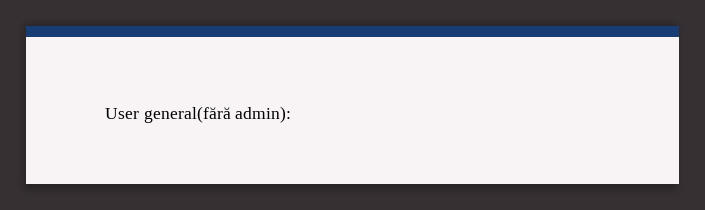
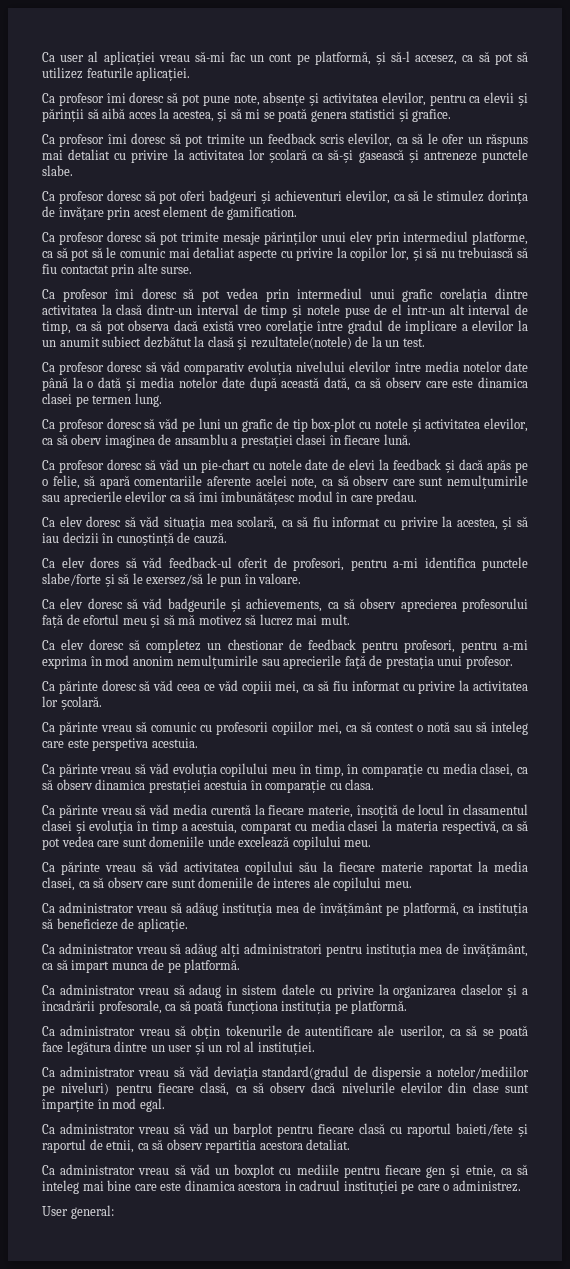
[105,106,292,123] User general(fără admin): -> [42,51,529,65] [42,67,191,81] [42,92,529,106] [42,108,452,122] [42,133,528,147] [42,149,528,163] [42,165,73,176] [42,190,528,204] [42,206,298,220] [42,231,528,245] [42,247,528,261] [42,263,193,277] [42,288,528,302] [42,304,529,318] [42,320,529,334] [42,336,425,350] [42,361,528,375] [42,377,528,391] [42,393,162,407] [42,418,528,432] [42,434,411,448] [42,459,528,473] [42,475,529,489] [42,491,418,505] [42,516,528,530] [42,532,227,546] [42,557,528,571] [42,573,302,587] [42,598,528,612] [42,614,350,628] [42,639,528,653] [42,655,513,669] [42,680,528,694] [42,696,102,710] [42,721,528,735] [42,738,198,751] [42,763,529,777] [42,779,375,793] [42,804,528,818] [42,820,529,834] [42,836,372,850] [42,861,528,875] [42,877,412,891] [42,902,528,916] [42,918,188,932] [42,943,528,957] [42,959,241,973] [42,984,528,998] [42,1000,408,1014] [42,1025,529,1039] [42,1041,315,1055] [42,1066,529,1080] [42,1082,530,1096] [42,1098,165,1112] [42,1123,528,1137] [42,1139,351,1153] [42,1164,528,1178] [42,1180,521,1194] [42,1205,114,1219] Ca user al aplicației vreau să-mi fac un cont pe platformă, și să-l accesez, ca să pot să utilizez featurile aplicației. // Ca profesor îmi doresc să pot pune note, absențe și activitatea elevilor, pentru ca elevii și părinții să aibă acces la acestea, și să mi se poată genera statistici și grafice. // Ca profesor îmi doresc să pot trimite un feedback scris elevilor, ca să le ofer un răspuns mai detaliat cu privire la activitatea lor școlară ca să-și gasească și antreneze punctele slabe. // Ca profesor doresc să pot oferi badgeuri și achieventuri elevilor, ca să le stimulez dorința de învățare prin acest element de gamification. // Ca profesor doresc să pot trimite mesaje părinților unui elev prin intermediul platforme, ca să pot să le comunic mai detaliat aspecte cu privire la copilor lor, și să nu trebuiască să fiu contactat prin alte surse. // Ca profesor îmi doresc să pot vedea prin intermediul unui grafic corelația dintre activitatea la clasă dintr-un interval de timp și notele puse de el intr-un alt interval de timp, ca să pot observa dacă există vreo corelație între gradul de implicare a elevilor la un anumit subiect dezbătut la clasă și rezultatele(notele) de la un test. // Ca profesor doresc să văd comparativ evoluția nivelului elevilor între media notelor date până la o dată și media notelor date după această dată, ca să observ care este dinamica clasei pe termen lung. // Ca profesor doresc să văd pe luni un grafic de tip box-plot cu notele și activitatea elevilor, ca să oberv imaginea de ansamblu a prestației clasei în fiecare lună. // Ca profesor doresc să văd un pie-chart cu notele date de elevi la feedback și dacă apăs pe o felie, să apară comentariile aferente acelei note, ca să observ care sunt nemulțumirile sau aprecierile elevilor ca să îmi îmbunătățesc modul în care predau. // Ca elev doresc să văd situația mea scolară, ca să fiu informat cu privire la acestea, și să iau decizii în cunoștință de cauză. // Ca elev dores să văd feedback-ul oferit de profesori, pentru a-mi identifica punctele slabe/forte și să le exersez/să le pun în valoare. // Ca elev doresc să văd badgeurile și achievements, ca să observ aprecierea profesorului față de efortul meu și să mă motivez să lucrez mai mult. // Ca elev doresc să completez un chestionar de feedback pentru profesori, pentru a-mi exprima în mod anonim nemulțumirile sau aprecierile față de prestația unui profesor. // Ca părinte doresc să văd ceea ce văd copiii mei, ca să fiu informat cu privire la activitatea lor școlară. // Ca părinte vreau să comunic cu profesorii copiilor mei, ca să contest o notă sau să inteleg care este perspetiva acestuia. // Ca părinte vreau să văd evoluția copilului meu în timp, în comparație cu media clasei, ca să observ dinamica prestației acestuia în comparație cu clasa. // Ca părinte vreau să văd media curentă la fiecare materie, însoțită de locul în clasamentul clasei și evoluția în timp a acestuia, comparat cu media clasei la materia respectivă, ca să pot vedea care sunt domeniile unde excelează copilului meu. // Ca părinte vreau să văd activitatea copilului său la fiecare materie raportat la media clasei, ca să observ care sunt domeniile de interes ale copilului meu. // Ca administrator vreau să adăug instituția mea de învățământ pe platformă, ca instituția să beneficieze de aplicație. // Ca administrator vreau să adăug alți administratori pentru instituția mea de învățământ, ca să impart munca de pe platformă. // Ca administrator vreau să adaug in sistem datele cu privire la organizarea claselor și a încadrării profesorale, ca să poată funcționa instituția pe platformă. // Ca administrator vreau să obțin tokenurile de autentificare ale userilor, ca să se poată face legătura dintre un user și un rol al instituției. // Ca administrator vreau să văd deviația standard(gradul de dispersie a notelor/mediilor pe niveluri) pentru fiecare clasă, ca să observ dacă nivelurile elevilor din clase sunt împarțite în mod egal. // Ca administrator vreau să văd un barplot pentru fiecare clasă cu raportul baieti/fete și raportul de etnii, ca să observ repartitia acestora detaliat. // Ca administrator vreau să văd un boxplot cu mediile pentru fiecare gen și etnie, ca să inteleg mai bine care este dinamica acestora in cadruul instituției pe care o administrez. // User general:

